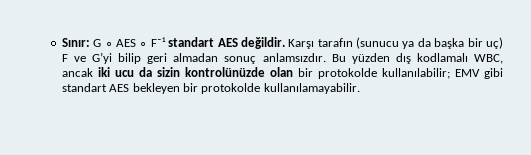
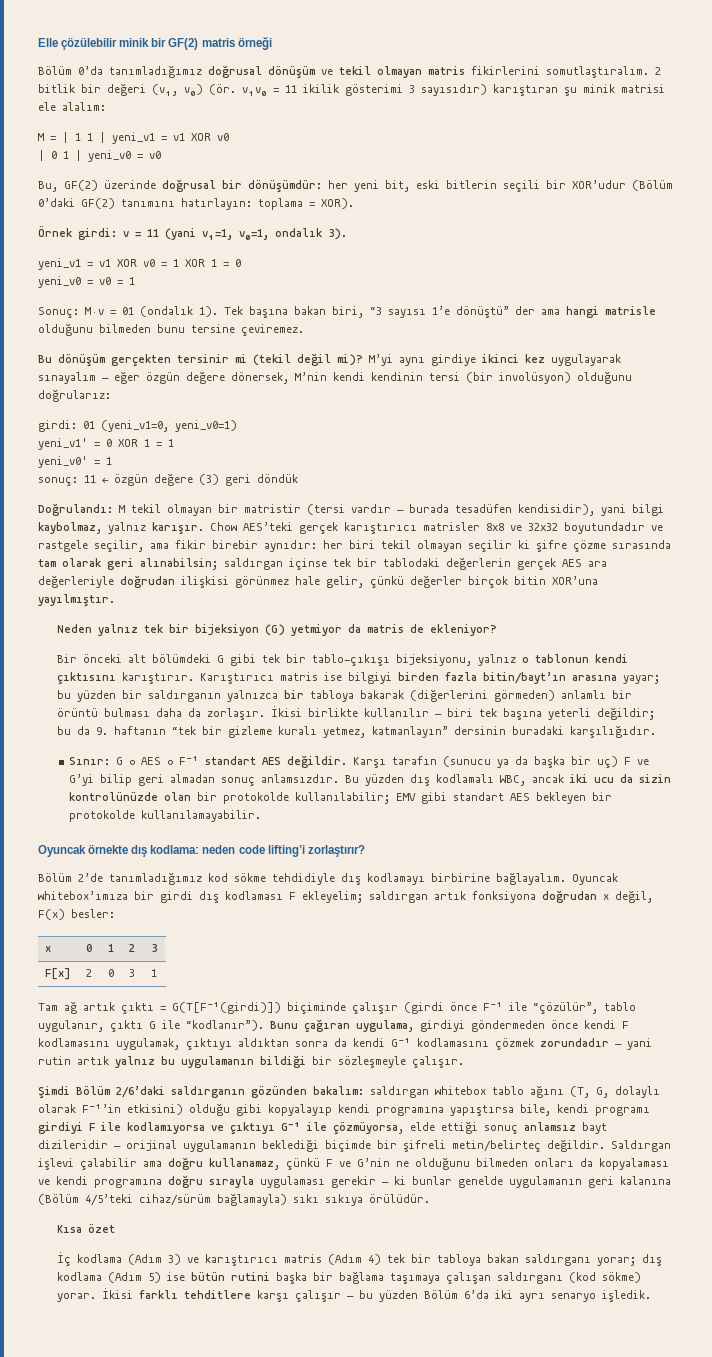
(61, 42) none -> [38,37,272,50] [38,65,661,79] [38,83,665,96] [38,102,106,111] [38,132,229,144] [38,150,161,162] [38,179,673,193] [38,198,354,210] [38,226,347,240] [38,258,241,270] [38,276,135,288] [38,306,656,318] [38,323,304,336] [38,353,621,367] [38,371,632,384] [38,389,111,402] [38,420,237,432] [38,438,174,450] [38,456,112,468] [38,473,298,486] [38,503,664,516] [38,522,663,535] [38,540,671,552] [38,557,607,570] [38,575,598,588] [38,594,115,607] [56,624,497,636] [56,654,628,666] [56,672,660,685] [56,689,632,702] [56,706,655,720] [56,725,656,738] Elle çözülebilir minik bir GF(2) matris örneği // Bölüm 0’da tanımladığımız doğrusal dönüşüm ve tekil olmayan matris fikirlerini somutlaştıralım. 2 bitlik bir değeri (v₁, v₀) (ör. v₁v₀ = 11 ikilik gösterimi 3 sayısıdır) karıştıran şu minik matrisi ele alalım: // M = | 1 1 | yeni_v1 = v1 XOR v0 // | 0 1 | yeni_v0 = v0 // Bu, GF(2) üzerinde doğrusal bir dönüşümdür: her yeni bit, eski bitlerin seçili bir XOR’udur (Bölüm 0’daki GF(2) tanımını hatırlayın: toplama = XOR). // Örnek girdi: v = 11 (yani v₁=1, v₀=1, ondalık 3). // yeni_v1 = v1 XOR v0 = 1 XOR 1 = 0 // yeni_v0 = v0 = 1 // Sonuç: M·v = 01 (ondalık 1). Tek başına bakan biri, “3 sayısı 1’e dönüştü” der ama hangi matrisle olduğunu bilmeden bunu tersine çeviremez. // Bu dönüşüm gerçekten tersinir mi (tekil değil mi)? M’yi aynı girdiye ikinci kez uygulayarak sınayalım — eğer özgün değere dönersek, M’nin kendi kendinin tersi (bir involüsyon) olduğunu doğrularız: // girdi: 01 (yeni_v1=0, yeni_v0=1) // yeni_v1' = 0 XOR 1 = 1 // yeni_v0' = 1 // sonuç: 11 ← özgün değere (3) geri döndük // Doğrulandı: M tekil olmayan bir matristir (tersi vardır — burada tesadüfen kendisidir), yani bilgi kaybolmaz, yalnız karışır. Chow AES’teki gerçek karıştırıcı matrisler 8×8 ve 32×32 boyutundadır ve rastgele seçilir, ama fikir birebir aynıdır: her biri tekil olmayan seçilir ki şifre çözme sırasında tam olarak geri alınabilsin; saldırgan içinse tek bir tablodaki değerlerin gerçek AES ara değerleriyle doğrudan ilişkisi görünmez hale gelir, çünkü değerler birçok bitin XOR’una yayılmıştır. // Neden yalnız tek bir bijeksiyon (G) yetmiyor da matris de ekleniyor? // Bir önceki alt bölümdeki G gibi tek bir tablo-çıkışı bijeksiyonu, yalnız o tablonun kendi çıktısını karıştırır. Karıştırıcı matris ise bilgiyi birden fazla bitin/bayt’ın arasına yayar; bu yüzden bir saldırganın yalnızca bir tabloya bakarak (diğerlerini görmeden) anlamlı bir örüntü bulması daha da zorlaşır. İkisi birlikte kullanılır — biri tek başına yeterli değildir; bu da 9. haftanın “tek bir gizleme kuralı yetmez, katmanlayın” dersinin buradaki karşılığıdır. //
(360, 88) none -> [38,844,365,857] [38,872,618,885] [38,890,653,903] [38,909,115,920] [45,946,52,952] [86,944,93,952] [108,944,115,952] [129,944,136,952] [151,944,158,952] [45,968,72,980] [86,969,93,977] [108,969,115,977] [129,969,136,977] [151,969,158,977] [38,1001,636,1014] [38,1019,629,1033] [38,1038,652,1050] [38,1055,464,1068] [38,1085,660,1099] [38,1103,650,1116] [38,1121,607,1135] [38,1139,671,1152] [38,1157,669,1170] [38,1175,671,1188] [38,1193,430,1206] [56,1224,115,1233] [56,1252,662,1266] [56,1271,641,1284] [56,1288,651,1302] // Oyuncak örnekte dış kodlama: neden code lifting’i zorlaştırır? // Bölüm 2’de tanımladığımız kod sökme tehdidiyle dış kodlamayı birbirine bağlayalım. Oyuncak whitebox’ımıza bir girdi dış kodlaması F ekleyelim; saldırgan artık fonksiyona doğrudan x değil, F(x) besler: // x | 0 | 1 | 2 | 3 // F[x] | 2 | 0 | 3 | 1 // Tam ağ artık çıktı = G(T[F⁻¹(girdi)]) biçiminde çalışır (girdi önce F⁻¹ ile “çözülür”, tablo uygulanır, çıktı G ile “kodlanır”). Bunu çağıran uygulama, girdiyi göndermeden önce kendi F kodlamasını uygulamak, çıktıyı aldıktan sonra da kendi G⁻¹ kodlamasını çözmek zorundadır — yani rutin artık yalnız bu uygulamanın bildiği bir sözleşmeyle çalışır. // Şimdi Bölüm 2/6’daki saldırganın gözünden bakalım: saldırgan whitebox tablo ağını (T, G, dolaylı olarak F⁻¹’in etkisini) olduğu gibi kopyalayıp kendi programına yapıştırsa bile, kendi programı girdiyi F ile kodlamıyorsa ve çıktıyı G⁻¹ ile çözmüyorsa, elde ettiği sonuç anlamsız bayt dizileridir — orijinal uygulamanın beklediği biçimde bir şifreli metin/belirteç değildir. Saldırgan işlevi çalabilir ama doğru kullanamaz, çünkü F ve G’nin ne olduğunu bilmeden onları da kopyalaması ve kendi programına doğru sırayla uygulaması gerekir — ki bunlar genelde uygulamanın geri kalanına (Bölüm 4/5’teki cihaz/sürüm bağlamayla) sıkı sıkıya örülüdür. // Kısa özet // İç kodlama (Adım 3) ve karıştırıcı matris (Adım 4) tek bir tabloya bakan saldırganı yorar; dış kodlama (Adım 5) ise bütün rutini başka bir bağlama taşımaya çalışan saldırganı (kod sökme) yorar. İkisi farklı tehditlere karşı çalışır — bu yüzden Bölüm 6’da iki ayrı senaryo işledik.

